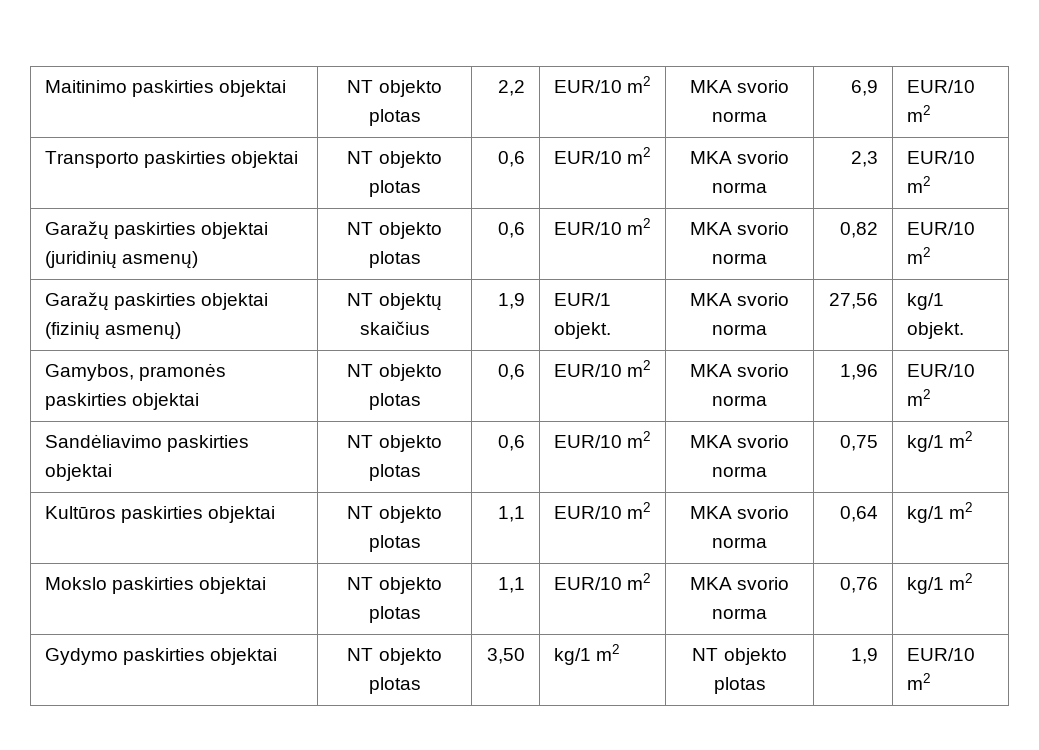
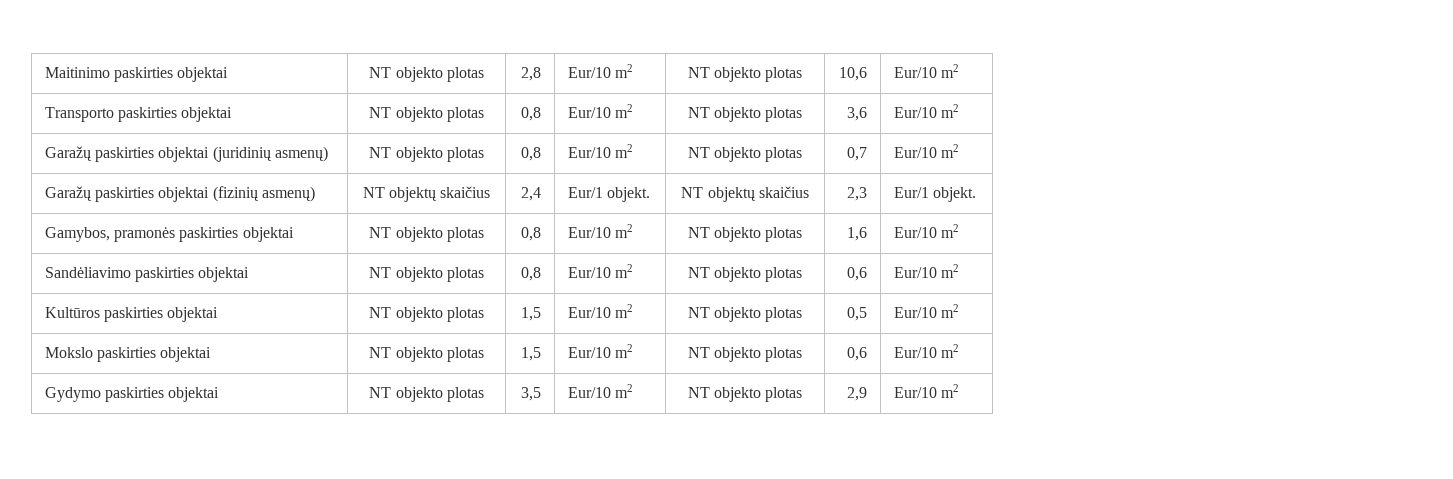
[498,80,526,96] [553,76,651,93] [689,80,790,93] [712,111,767,122] [851,80,879,96] [906,80,975,93] 2,2 | EUR/10 m2 | MKA svorio norma | 6,9 | EUR/10 -> [521,67,542,81] [567,64,633,78] [687,67,803,82] [839,67,868,81] [893,67,937,78] 2,8 | Eur/10 m2 | NT objekto plotas | 10,6 | Eur/10
[498,151,526,167] [553,147,651,164] [689,151,790,164] [712,182,767,193] [851,151,879,167] [906,151,975,164] 0,6 | EUR/10 m2 | MKA svorio norma | 2,3 | EUR/10 -> [521,107,542,121] [567,104,633,118] [687,107,803,122] [847,107,868,121] [893,107,937,118] 0,8 | Eur/10 m2 | NT objekto plotas | 3,6 | Eur/10
[498,222,526,238] [553,218,651,235] [689,222,790,235] [712,253,767,264] [840,222,879,238] [906,222,975,235] 0,6 | EUR/10 m2 | MKA svorio norma | 0,82 | EUR/10 -> [521,147,542,161] [567,144,633,158] [687,147,803,162] [847,147,868,161] [893,147,937,158] 0,8 | Eur/10 m2 | NT objekto plotas | 0,7 | Eur/10
[498,293,526,309] [553,293,611,306] 1,9 | EUR/1 -> [521,187,542,201] [567,187,603,198] 2,4 | Eur/1
[689,293,790,306] [712,324,767,335] [829,293,879,309] [906,293,944,310] MKA svorio norma | 27,56 | kg/1 -> [681,186,809,202] [847,187,868,201] [893,187,929,198] NT objektų skaičius | 2,3 | Eur/1
[498,364,526,380] [553,360,651,377] [689,364,790,377] [712,395,767,406] [840,364,879,380] [906,364,975,377] 0,6 | EUR/10 m2 | MKA svorio norma | 1,96 | EUR/10 -> [521,227,542,241] [567,224,633,238] [687,227,803,242] [847,227,868,241] [893,227,937,238] 0,8 | Eur/10 m2 | NT objekto plotas | 1,6 | Eur/10
[498,435,526,451] [553,431,651,448] [689,435,790,448] [712,466,767,477] [840,435,879,451] [906,435,944,452] 0,6 | EUR/10 m2 | MKA svorio norma | 0,75 | kg/1 -> [521,267,542,281] [567,264,633,278] [687,267,803,282] [847,267,868,281] [893,267,937,278] 0,8 | Eur/10 m2 | NT objekto plotas | 0,6 | Eur/10
[498,506,526,522] [553,502,651,519] [689,506,790,519] [712,537,767,548] [840,506,879,522] [906,506,944,523] 1,1 | EUR/10 m2 | MKA svorio norma | 0,64 | kg/1 -> [521,307,542,321] [567,304,633,318] [687,307,803,322] [847,307,868,321] [893,307,937,318] 1,5 | Eur/10 m2 | NT objekto plotas | 0,5 | Eur/10
[498,577,526,593] [553,573,651,590] [689,577,790,590] [712,608,767,619] [840,577,879,593] [906,577,944,594] 1,1 | EUR/10 m2 | MKA svorio norma | 0,76 | kg/1 -> [521,347,542,361] [567,344,633,358] [687,347,803,362] [847,347,868,361] [893,347,937,358] 1,5 | Eur/10 m2 | NT objekto plotas | 0,6 | Eur/10
[487,648,526,664] [553,644,620,665] [692,648,787,665] [713,677,766,694] [851,648,879,664] [906,648,975,661] 3,50 | kg/1 m2 | NT objekto plotas | 1,9 | EUR/10 -> [521,387,542,401] [567,384,633,398] [687,387,803,402] [847,387,868,401] [893,387,937,398] 3,5 | Eur/10 m2 | NT objekto plotas | 2,9 | Eur/10

